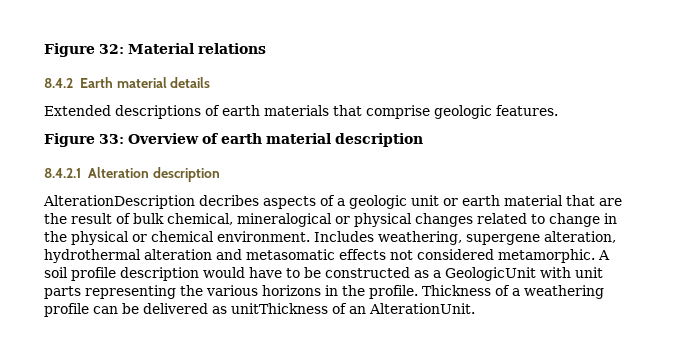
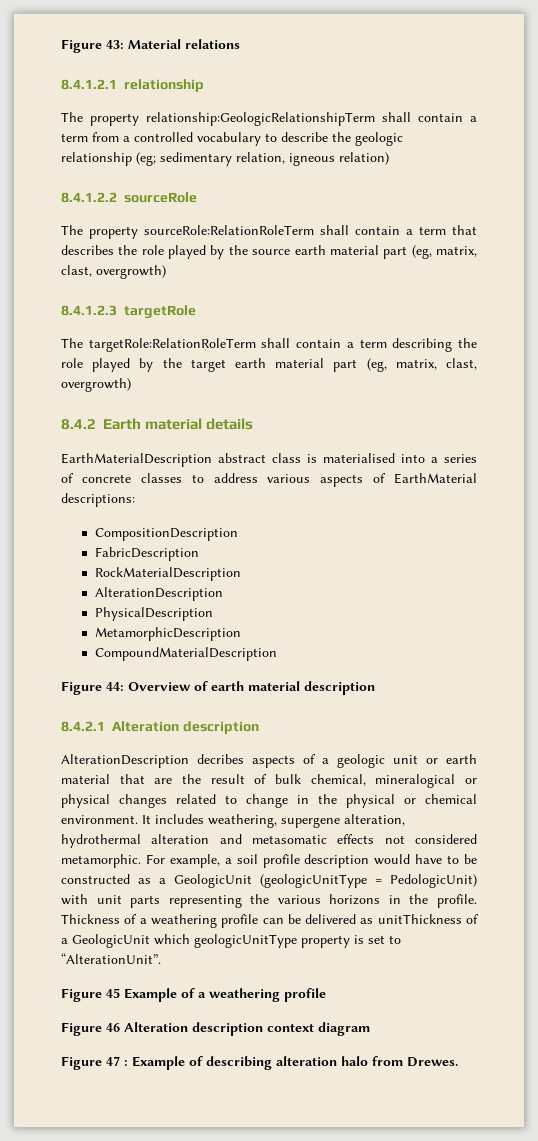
[44,43,124,57] Figure 32: -> [61,39,124,53] Figure 43:
[44,77,211,88] [44,105,558,119] [44,133,124,147] 8.4.2 Earth material details // Extended descriptions of earth materials that comprise geologic features. // Figure 33: -> [61,79,204,92] [61,112,477,126] [61,132,403,146] [61,152,389,166] [61,192,197,203] [61,225,477,239] [61,245,478,259] [61,265,166,279] [61,305,196,319] [61,338,478,352] [61,358,477,372] [61,378,131,392] [61,418,254,430] [61,453,477,467] [61,473,477,487] [61,493,135,507] [94,528,238,541] [94,547,199,561] [94,567,241,581] [94,587,223,601] [94,607,213,621] [94,627,241,641] [94,647,277,661] [61,681,124,695] 8.4.1.2.1 relationship // The property relationship:GeologicRelationshipTerm shall contain a term from a controlled vocabulary to describe the geologic relationship (eg; sedimentary relation, igneous relation) // 8.4.1.2.2 sourceRole // The property sourceRole:RelationRoleTerm shall contain a term that describes the role played by the source earth material part (eg, matrix, clast, overgrowth) // 8.4.1.2.3 targetRole // The targetRole:RelationRoleTerm shall contain a term describing the role played by the target earth material part (eg, matrix, clast, overgrowth) // 8.4.2 Earth material details // EarthMaterialDescription abstract class is materialised into a series of concrete classes to address various aspects of EarthMaterial descriptions: // CompositionDescription // FabricDescription // RockMaterialDescription // AlterationDescription // PhysicalDescription // MetamorphicDescription // CompoundMaterialDescription // Figure 44:
[314,231,374,242] Includes -> [142,814,204,824] It includes
[598,250,610,260] A -> [145,854,232,868] For example, a
(536, 274) none -> [260,874,477,888] (geologicUnitType = PedologicUnit)
[349,303,475,314] an AlterationUnit. -> [61,934,401,948] [61,953,161,964] [61,988,326,1002] [61,1022,370,1036] [61,1056,458,1070] a GeologicUnit which geologicUnitType property is set to “AlterationUnit”. // Figure 45 Example of a weathering profile // Figure 46 Alteration description context diagram // Figure 47 : Example of describing alteration halo from Drewes.

